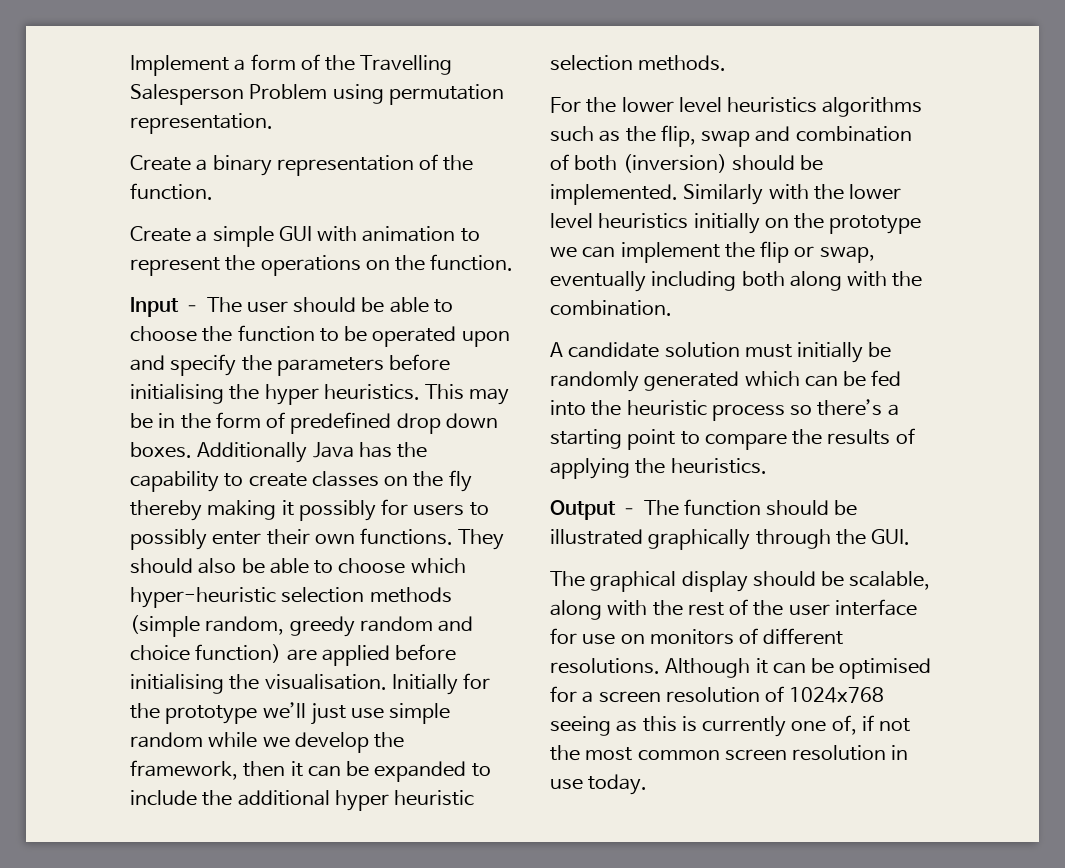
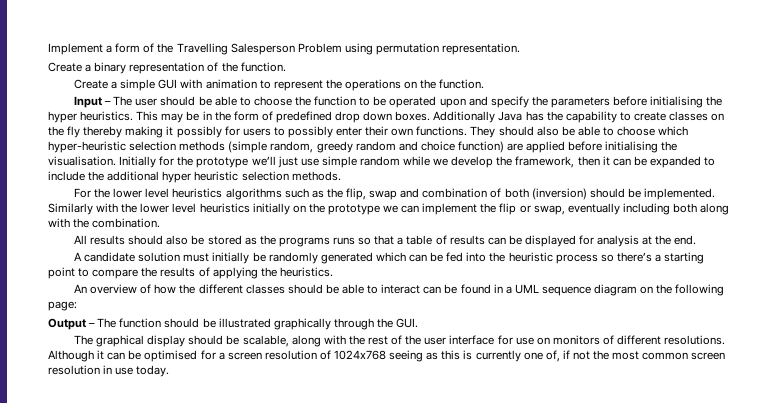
(672, 308) none -> [74,235,697,247] // All results should also be stored as the programs runs so that a table of results can be displayed for analysis at the end.
(767, 466) none -> [74,284,725,296] [48,301,77,311] // An overview of how the different classes should be able to interact can be found in a UML sequence diagram on the following page:

